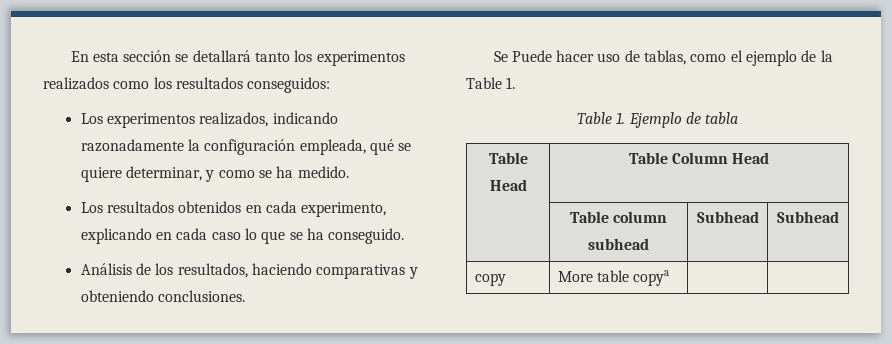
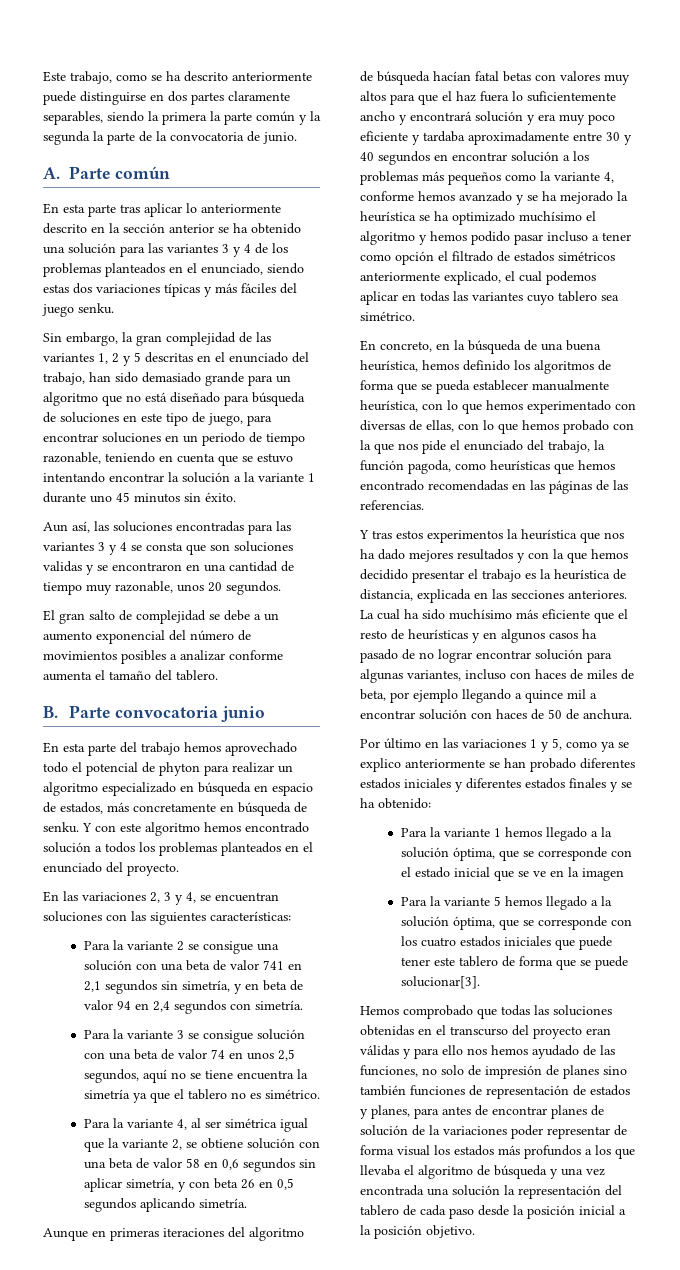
[70,50,405,66] [43,77,331,93] [80,112,338,128] [80,139,412,155] [80,166,349,182] [80,201,387,217] [80,228,405,244] [80,263,418,279] [80,290,246,302] [493,50,833,66] [466,77,516,89] [576,112,739,128] [488,152,528,164] [489,179,527,191] [628,152,770,164] [569,211,668,223] [588,238,649,250] [696,211,759,223] [777,211,839,223] [474,273,506,286] [557,270,670,286] En esta sección se detallará tanto los experimentos realizados como los resultados conseguidos: // Los experimentos realizados, indicando razonadamente la configuración empleada, qué se quiere determinar, y como se ha medido. // Los resultados obtenidos en cada experimento, explicando en cada caso lo que se ha conseguido. // Análisis de los resultados, haciendo comparativas y obteniendo conclusiones. // Se Puede hacer uso de tablas, como el ejemplo de la Table 1. // Table 1. Ejemplo de tabla // Table Head | Table Column Head // | Table column subhead | Subhead | Subhead // copy | More table copya | | -> [43,71,312,84] [43,91,290,105] [43,111,321,125] [43,131,297,145] [43,166,171,179] [43,203,281,217] [43,223,301,234] [43,243,288,257] [43,263,304,277] [43,283,297,297] [42,303,114,317] [43,332,271,346] [43,352,309,366] [43,372,291,386] [43,392,305,406] [43,412,272,426] [43,432,305,446] [43,452,293,466] [43,472,315,483] [43,492,236,503] [43,521,291,535] [43,541,293,555] [43,561,294,575] [43,581,281,595] [43,610,279,624] [43,630,251,644] [43,650,283,664] [43,670,218,681] [43,705,265,722] [43,742,297,756] [43,762,293,776] [43,782,313,796] [43,802,307,816] [43,822,309,836] [43,842,313,856] [43,862,179,876] [43,891,279,905] [43,911,291,925] [83,940,279,954] [83,960,302,971] [83,980,303,994] [83,1000,303,1014] [83,1029,305,1043] [83,1049,295,1061] [83,1069,308,1083] [83,1089,320,1103] [83,1118,308,1132] [83,1138,320,1152] [83,1158,316,1172] [83,1178,294,1192] [83,1198,247,1212] [43,1227,304,1241] [360,71,630,85] [360,91,616,105] [360,111,615,125] [360,131,632,145] [360,151,589,165] [360,171,614,185] [360,191,628,205] [360,211,596,225] [360,231,631,245] [360,251,615,265] [360,271,596,285] [360,291,619,305] [360,311,415,321] [360,340,601,354] [360,360,611,374] [360,380,609,394] [360,400,636,414] [360,420,634,434] [360,440,605,454] [360,460,615,474] [360,480,628,494] [360,500,424,510] [359,529,624,543] [360,549,628,563] [360,569,626,583] [360,589,627,603] [360,609,628,623] [360,629,597,643] [360,649,612,663] [360,669,634,683] [360,689,597,703] [360,709,632,720] [360,738,629,752] [360,758,635,772] [360,778,632,792] [360,798,431,809] [400,827,612,841] [400,847,632,861] [400,867,624,881] [400,896,612,910] [400,916,632,930] [400,936,612,950] [400,956,628,970] [400,976,480,989] [360,1005,612,1019] [360,1025,611,1039] [360,1045,615,1059] [360,1065,627,1079] [360,1085,630,1099] [360,1105,604,1119] [360,1125,627,1139] [360,1145,635,1159] [360,1165,605,1179] [360,1185,622,1199] [360,1205,626,1219] [360,1225,475,1239] Este trabajo, como se ha descrito anteriormente puede distinguirse en dos partes claramente separables, siendo la primera la parte común y la segunda la parte de la convocatoria de junio. // A. Parte común // En esta parte tras aplicar lo anteriormente descrito en la sección anterior se ha obtenido una solución para las variantes 3 y 4 de los problemas planteados en el enunciado, siendo estas dos variaciones típicas y más fáciles del juego senku. // Sin embargo, la gran complejidad de las variantes 1, 2 y 5 descritas en el enunciado del trabajo, han sido demasiado grande para un algoritmo que no está diseñado para búsqueda de soluciones en este tipo de juego, para encontrar soluciones en un periodo de tiempo razonable, teniendo en cuenta que se estuvo intentando encontrar la solución a la variante 1 durante uno 45 minutos sin éxito. // Aun así, las soluciones encontradas para las variantes 3 y 4 se consta que son soluciones validas y se encontraron en una cantidad de tiempo muy razonable, unos 20 segundos. // El gran salto de complejidad se debe a un aumento exponencial del número de movimientos posibles a analizar conforme aumenta el tamaño del tablero. // B. Parte convocatoria junio // En esta parte del trabajo hemos aprovechado todo el potencial de phyton para realizar un algoritmo especializado en búsqueda en espacio de estados, más concretamente en búsqueda de senku. Y con este algoritmo hemos encontrado solución a todos los problemas planteados en el enunciado del proyecto. // En las variaciones 2, 3 y 4, se encuentran soluciones con las siguientes características: // Para la variante 2 se consigue una solución con una beta de valor 741 en 2,1 segundos sin simetría, y en beta de valor 94 en 2,4 segundos con simetría. // Para la variante 3 se consigue solución con una beta de valor 74 en unos 2,5 segundos, aquí no se tiene encuentra la simetría ya que el tablero no es simétrico. // Para la variante 4, al ser simétrica igual que la variante 2, se obtiene solución con una beta de valor 58 en 0,6 segundos sin aplicar simetría, y con beta 26 en 0,5 segundos aplicando simetría. // Aunque en primeras iteraciones del algoritmo de búsqueda hacían fatal betas con valores muy altos para que el haz fuera lo suficientemente ancho y encontrará solución y era muy poco eficiente y tardaba aproximadamente entre 30 y 40 segundos en encontrar solución a los problemas más pequeños como la variante 4, conforme hemos avanzado y se ha mejorado la heurística se ha optimizado muchísimo el algoritmo y hemos podido pasar incluso a tener como opción el filtrado de estados simétricos anteriormente explicado, el cual podemos aplicar en todas las variantes cuyo tablero sea simétrico. // En concreto, en la búsqueda de una buena heurística, hemos definido los algoritmos de forma que se pueda establecer manualmente heurística, con lo que hemos experimentado con diversas de ellas, con lo que hemos probado con la que nos pide el enunciado del trabajo, la función pagoda, como heurísticas que hemos encontrado recomendadas en las páginas de las referencias. // Y tras estos experimentos la heurística que nos ha dado mejores resultados y con la que hemos decidido presentar el trabajo es la heurística de distancia, explicada en las secciones anteriores. La cual ha sido muchísimo más eficiente que el resto de heurísticas y en algunos casos ha pasado de no lograr encontrar solución para algunas variantes, incluso con haces de miles de beta, por ejemplo llegando a quince mil a encontrar solución con haces de 50 de anchura. // Por último en las variaciones 1 y 5, como ya se explico anteriormente se han probado diferentes estados iniciales y diferentes estados finales y se ha obtenido: // Para la variante 1 hemos llegado a la solución óptima, que se corresponde con el estado inicial que se ve en la imagen // Para la variante 5 hemos llegado a la solución óptima, que se corresponde con los cuatro estados iniciales que puede tener este tablero de forma que se puede solucionar[3]. // Hemos comprobado que todas las soluciones obtenidas en el transcurso del proyecto eran válidas y para ello nos hemos ayudado de las funciones, no solo de impresión de planes sino también funciones de representación de estados y planes, para antes de encontrar planes de solución de la variaciones poder representar de forma visual los estados más profundos a los que llevaba el algoritmo de búsqueda y una vez encontrada una solución la representación del tablero de cada paso desde la posición inicial a la posición objetivo.

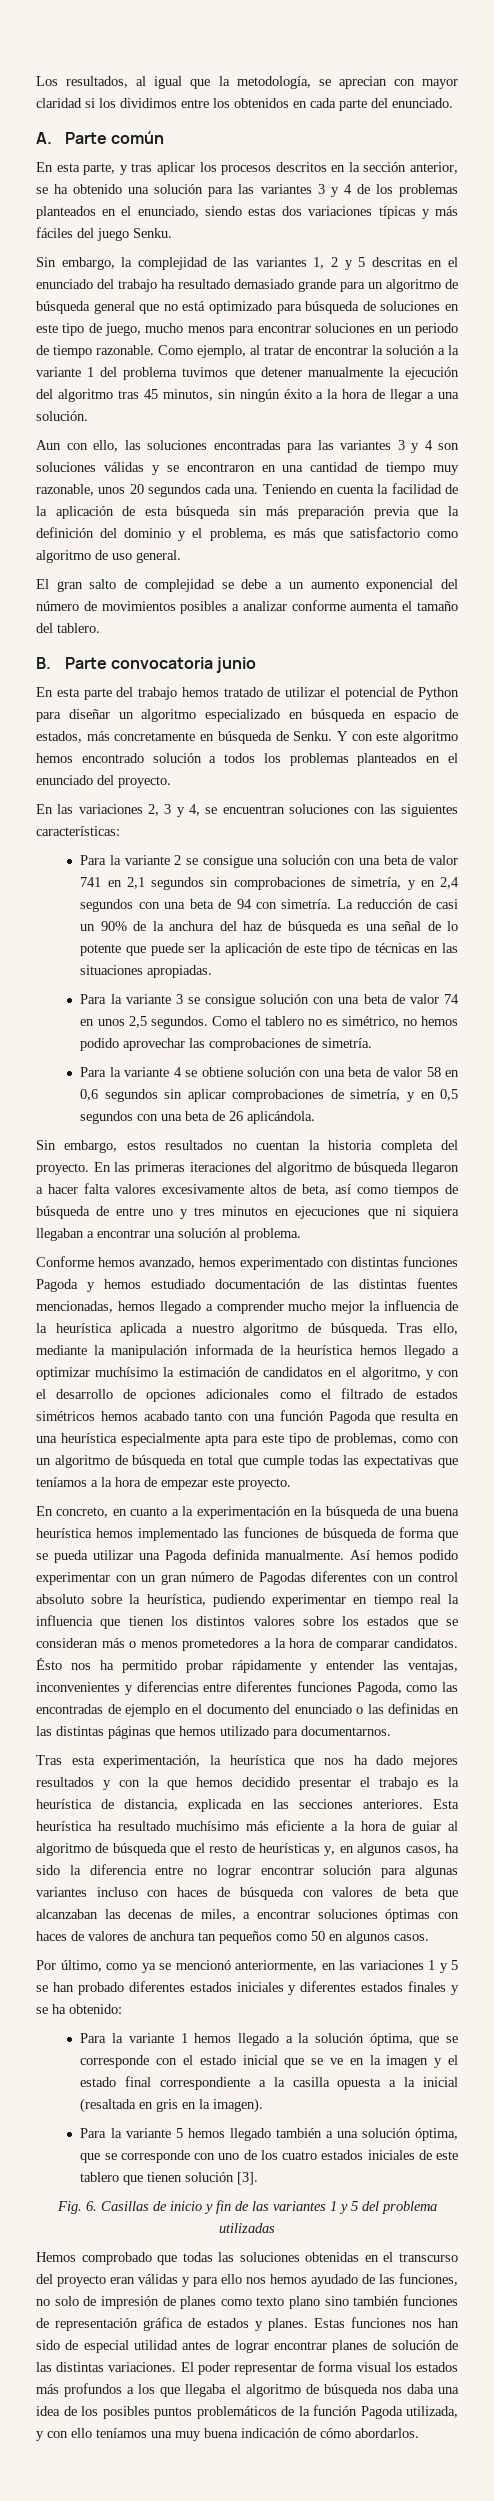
[43,71,312,84] [43,91,290,105] [43,111,321,125] [43,131,297,145] Este trabajo, como se ha descrito anteriormente puede distinguirse en dos partes claramente separables, siendo la primera la parte común y la segunda la parte de la convocatoria de junio. -> [36,76,459,89] [36,98,453,111] Los resultados, al igual que la metodología, se aprecian con mayor claridad si los dividimos entre los obtenidos en cada parte del enunciado.
[88,203,281,217] [43,223,87,234] parte tras aplicar lo anteriormente descrito -> [83,162,327,175] parte, y tras aplicar los procesos descritos
[169,224,214,233] anterior -> [409,162,458,174] anterior,
[78,303,114,314] senku. -> [133,228,172,238] Senku.
[136,335,162,346] gran -> (133, 262) none
[43,372,138,385] trabajo, han sido -> [118,279,230,292] trabajo ha resultado
(98, 399) none -> [445,279,458,289] [36,301,135,314] de búsqueda general
[170,392,220,403] diseñado -> [208,301,272,314] optimizado
(243, 419) none -> [145,323,225,333] mucho menos
[43,452,293,466] [43,472,105,483] razonable, teniendo en cuenta que se estuvo intentando -> [96,345,311,358] razonable. Como ejemplo, al tratar de
[43,492,236,503] durante uno 45 minutos sin éxito. -> [100,367,459,380] [36,389,460,402] [36,411,88,421] del problema tuvimos que detener manualmente la ejecución del algoritmo tras 45 minutos, sin ningún éxito a la hora de llegar a una solución.
[72,521,90,533] así, -> [66,440,118,452] con ello,
[131,542,206,555] se consta que -> (433, 445) none
[43,561,82,572] validas -> [103,462,144,472] válidas
[226,581,281,595] segundos. -> [147,483,458,497] [36,506,460,519] [36,527,459,541] [36,550,181,563] segundos cada una. Teniendo en cuenta la facilidad de la aplicación de esta búsqueda sin más preparación previa que la definición del dominio y el problema, es más que satisfactorio como algoritmo de uso general.
[225,742,297,756] [43,762,274,776] aprovechado todo el potencial de phyton para realizar -> [223,687,459,700] [36,709,110,722] tratado de utilizar el potencial de Python para diseñar
[43,822,79,833] senku. -> [293,731,333,741] Senku.
[181,980,303,994] [83,1000,303,1014] simetría, y en beta de valor 94 en 2,4 segundos con simetría. -> [233,877,460,890] [80,899,459,912] [80,921,459,934] [80,943,459,956] [80,965,213,978] comprobaciones de simetría, y en 2,4 segundos con una beta de 94 con simetría. La reducción de casi un 90% de la anchura del haz de búsqueda es una señal de lo potente que puede ser la aplicación de este tipo de técnicas en las situaciones apropiadas.
[83,1069,308,1083] [83,1089,320,1103] [83,1118,308,1132] [83,1138,182,1152] segundos, aquí no se tiene encuentra la simetría ya que el tablero no es simétrico. // Para la variante 4, al ser simétrica igual que la variante 2, -> [150,1016,459,1029] [80,1038,373,1051] [80,1067,182,1077] segundos. Como el tablero no es simétrico, no hemos podido aprovechar las comprobaciones de simetría. // Para la variante 4
[125,1178,294,1192] [83,1198,247,1212] [43,1228,106,1241] simetría, y con beta 26 en 0,5 segundos aplicando simetría. // Aunque en -> [232,1089,459,1102] [80,1111,316,1124] [36,1140,459,1153] [36,1162,131,1175] comprobaciones de simetría, y en 0,5 segundos con una beta de 26 aplicándola. // Sin embargo, estos resultados no cuentan la historia completa del proyecto. En las
[433,71,630,85] [360,91,616,105] [360,111,615,125] [360,131,632,145] [360,151,589,165] [360,171,614,185] [360,191,628,205] [360,211,596,225] [360,231,631,245] [360,251,434,265] hacían fatal betas con valores muy altos para que el haz fuera lo suficientemente ancho y encontrará solución y era muy poco eficiente y tardaba aproximadamente entre 30 y 40 segundos en encontrar solución a los problemas más pequeños como la variante 4, conforme hemos avanzado y se ha mejorado la heurística se ha optimizado muchísimo el algoritmo y hemos podido pasar incluso a tener como opción -> [412,1162,460,1175] [36,1183,458,1197] [36,1206,460,1219] [36,1228,301,1241] [36,1256,458,1270] [36,1278,458,1292] [36,1300,459,1314] [36,1323,459,1336] [36,1344,460,1358] [36,1367,459,1380] [36,1389,311,1402] llegaron a hacer falta valores excesivamente altos de beta, así como tiempos de búsqueda de entre uno y tres minutos en ejecuciones que ni siquiera llegaban a encontrar una solución al problema. // Conforme hemos avanzado, hemos experimentado con distintas funciones Pagoda y hemos estudiado documentación de las distintas fuentes mencionadas, hemos llegado a comprender mucho mejor la influencia de la heurística aplicada a nuestro algoritmo de búsqueda. Tras ello, mediante la manipulación informada de la heurística hemos llegado a optimizar muchísimo la estimación de candidatos en el algoritmo, y con el desarrollo de opciones adicionales como
[360,271,596,285] [360,291,619,305] [360,311,415,321] [360,340,432,352] anteriormente explicado, el cual podemos aplicar en todas las variantes cuyo tablero sea simétrico. // En concreto, -> [100,1410,460,1424] [36,1433,459,1446] [36,1455,458,1468] [36,1477,291,1490] [36,1506,291,1519] hemos acabado tanto con una función Pagoda que resulta en una heurística especialmente apta para este tipo de problemas, como con un algoritmo de búsqueda en total que cumple todas las expectativas que teníamos a la hora de empezar este proyecto. // En concreto, en cuanto a la experimentación
[360,360,594,374] heurística, hemos definido los algoritmos -> [36,1527,377,1541] heurística hemos implementado las funciones de búsqueda
[473,380,609,391] [360,400,636,414] [360,420,634,434] [360,440,605,454] [360,460,615,474] [360,480,628,494] [360,500,424,510] [359,530,503,543] establecer manualmente heurística, con lo que hemos experimentado con diversas de ellas, con lo que hemos probado con la que nos pide el enunciado del trabajo, la función pagoda, como heurísticas que hemos encontrado recomendadas en las páginas de las referencias. // Y tras estos experimentos -> [93,1549,458,1563] [36,1571,459,1585] [36,1594,460,1607] [36,1615,459,1629] [36,1638,458,1651] [36,1658,458,1673] [36,1681,458,1695] [36,1703,459,1717] [36,1726,391,1739] [36,1755,201,1768] utilizar una Pagoda definida manualmente. Así hemos podido experimentar con un gran número de Pagodas diferentes con un control absoluto sobre la heurística, pudiendo experimentar en tiempo real la influencia que tienen los distintos valores sobre los estados que se consideran más o menos prometedores a la hora de comparar candidatos. Ésto nos ha permitido probar rápidamente y entender las ventajas, inconvenientes y diferencias entre diferentes funciones Pagoda, como las encontradas de ejemplo en el documento del enunciado o las definidas en las distintas páginas que hemos utilizado para documentarnos. // Tras esta experimentación,
[360,609,590,620] La cual ha sido muchísimo más eficiente -> [433,1799,459,1809] [36,1820,458,1834] [36,1843,167,1856] Esta heurística ha resultado muchísimo más eficiente a la hora de guiar al algoritmo de búsqueda
[472,629,597,643] [360,649,415,663] y en algunos casos ha pasado de -> [324,1843,460,1856] [36,1864,184,1875] y, en algunos casos, ha sido la diferencia entre
[407,670,461,681] variantes, -> [36,1887,87,1897] variantes
[587,669,634,680] [360,689,597,703] [360,709,632,720] [360,738,421,749] miles de beta, por ejemplo llegando a quince mil a encontrar solución con haces de 50 de anchura. // Por último -> [239,1887,459,1900] [36,1909,460,1922] [36,1931,429,1944] [36,1960,317,1973] búsqueda con valores de beta que alcanzaban las decenas de miles, a encontrar soluciones óptimas con haces de valores de anchura tan pequeños como 50 en algunos casos. // Por último, como ya se mencionó anteriormente,
[552,738,629,752] [360,758,485,772] 5, como ya se explico anteriormente -> [451,1960,458,1970] 5
(624, 874) none -> [434,2055,458,2068] [80,2076,458,2090] [80,2098,264,2113] y el estado final correspondiente a la casilla opuesta a la inicial (resaltada en gris en la imagen).
[590,896,612,906] [400,916,632,930] a la solución óptima, que se corresponde con -> [275,2128,458,2141] [80,2150,257,2163] también a una solución óptima, que se corresponde con uno de
[554,936,612,950] [400,956,628,970] [400,976,480,989] que puede tener este tablero de forma que se puede solucionar[3]. -> [418,2150,458,2160] [80,2172,259,2185] [56,2200,437,2214] [219,2223,275,2233] de este tablero que tienen solución [3]. // Fig. 6. Casillas de inicio y fin de las variantes 1 y 5 del problema utilizadas
(599, 1072) none -> [220,2296,321,2309] como texto plano
(569, 1092) none -> [143,2317,183,2331] gráfica
[371,1105,439,1119] planes, para -> [268,2317,459,2331] [36,2340,178,2353] planes. Estas funciones nos han sido de especial utilidad
(488, 1110) none -> [234,2340,269,2353] lograr
[429,1125,507,1135] la variaciones -> [36,2362,194,2372] las distintas variaciones. El
[360,1165,401,1176] llevaba -> [185,2384,227,2397] llegaba
[550,1168,605,1179] [360,1185,622,1199] [360,1205,626,1219] [360,1225,475,1239] y una vez encontrada una solución la representación del tablero de cada paso desde la posición inicial a la posición objetivo. -> [381,2384,459,2394] [36,2405,458,2419] [36,2428,419,2441] nos daba una idea de los posibles puntos problemáticos de la función Pagoda utilizada, y con ello teníamos una muy buena indicación de cómo abordarlos.

